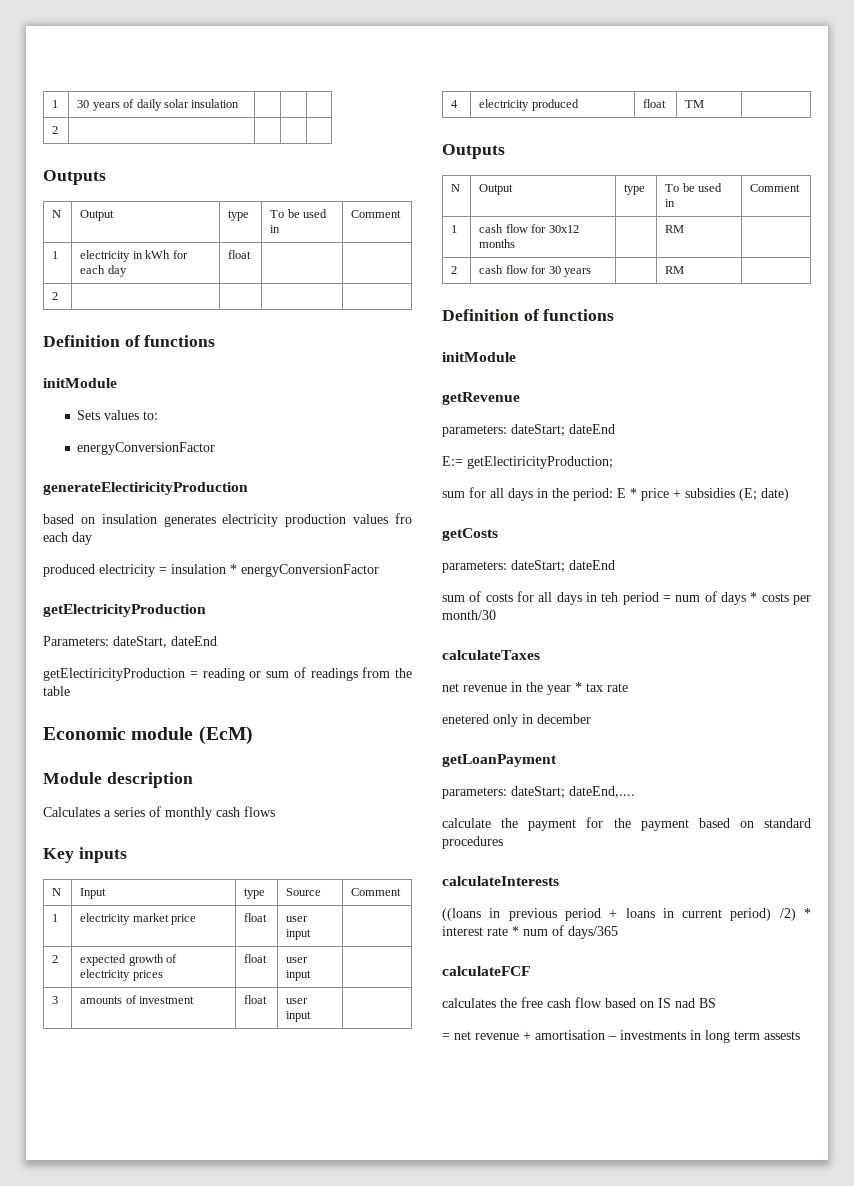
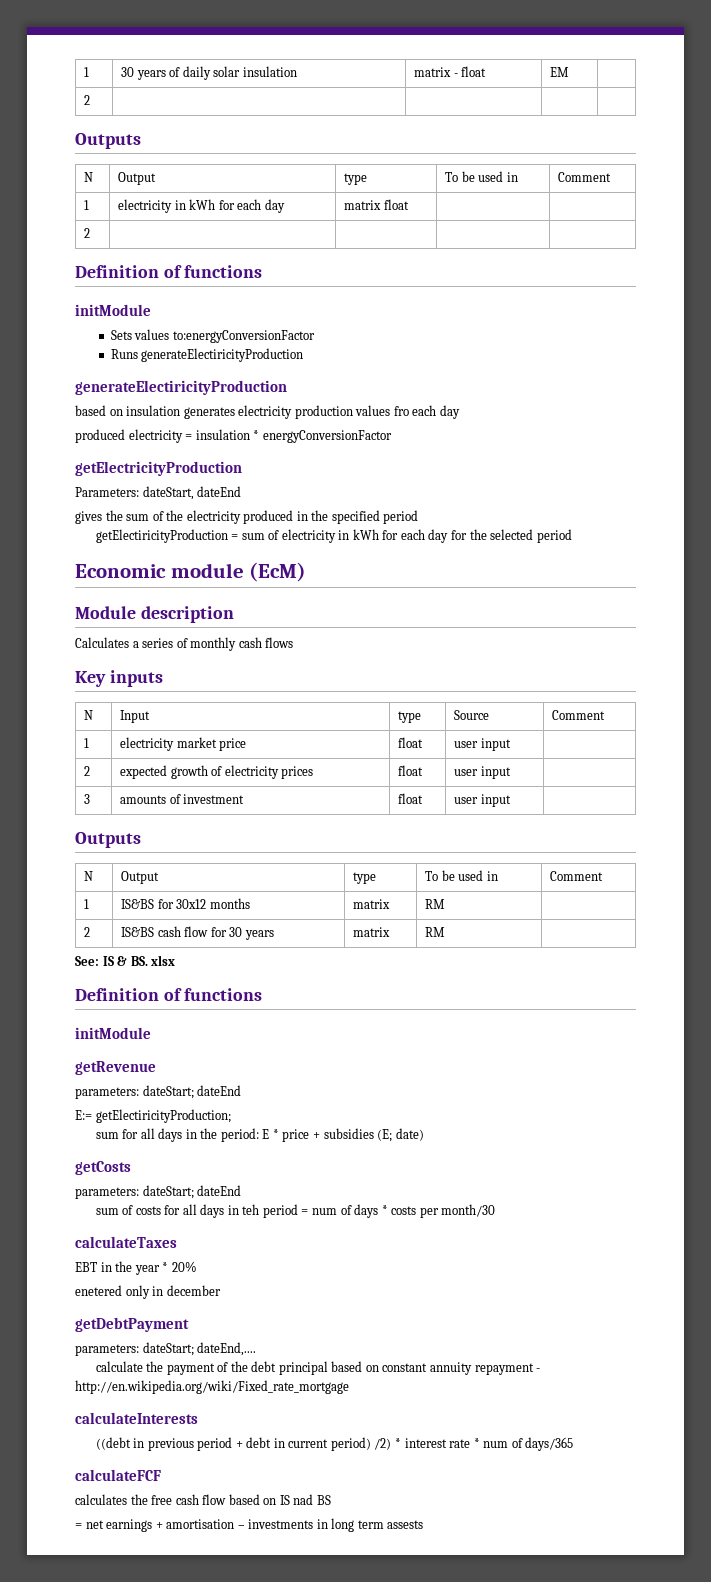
(240, 103) | -> [414,66,487,77] [550,67,570,77] matrix - float | EM
(127, 271) none -> [344,200,382,210] matrix
[143,411,159,420] [77,442,216,455] to: // energyConversionFactor -> [172,330,315,343] [110,348,304,362] to:energyConversionFactor // Runs generateElectiricityProduction
[43,667,412,681] [43,686,70,696] getElectiricityProduction = reading or sum of readings from the table -> [75,510,419,524] [95,529,572,543] gives the sum of the electricity produced in the specified period // getElectiricityProduction = sum of electricity in kWh for each day for the selected period
[451,100,459,108] [479,99,579,111] [643,99,667,108] [685,100,705,108] // 4 | electricity produced | float | TM | -> (511, 800) none
[479,224,528,233] cash flow -> [121,899,155,909] IS&BS
(516, 243) none -> [353,899,391,909] matrix
(458, 270) none -> [121,927,155,937] IS&BS
[665,266,685,274] | RM | -> [353,927,391,937] [425,927,446,937] [75,955,176,966] matrix | RM | // See: IS & BS. xlsx
[442,683,507,692] net revenue -> [75,1262,97,1272] EBT
[586,683,628,692] tax rate -> [171,1261,197,1272] 20%
[442,754,557,767] getLoanPayment -> [75,1317,189,1332] getDebtPayment
[586,817,811,831] [442,836,503,849] for the payment based on standard procedures -> [217,1361,541,1375] [75,1380,349,1394] of the debt principal based on constant annuity repayment - http://en.wikipedia.org/wiki/Fixed_rate_mortgage
[442,908,481,921] ((loans -> [95,1437,131,1450] ((debt
[625,908,655,918] loans -> [246,1437,272,1448] debt
[475,1033,519,1040] revenue -> [106,1519,153,1532] earnings

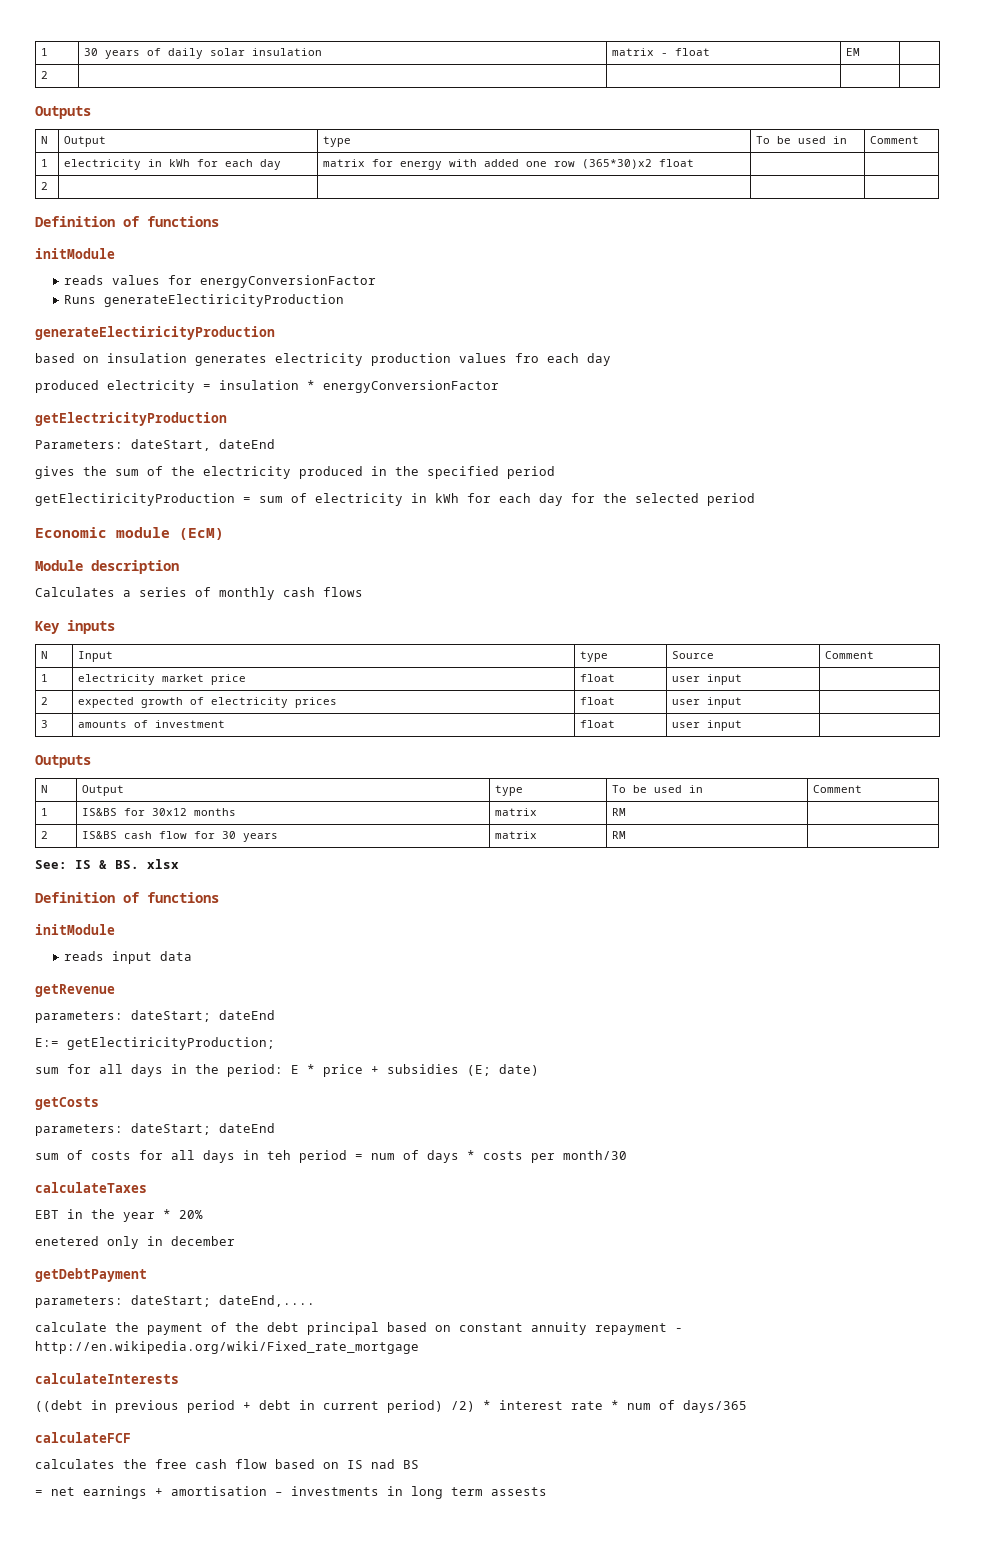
(382, 205) none -> [371,159,652,170] for energy with added one row (365*30)x2
[110,329,315,343] Sets values to:energyConversionFactor -> [64,275,377,288] reads values for energyConversionFactor
(151, 1033) none -> [64,951,193,964] // reads input data

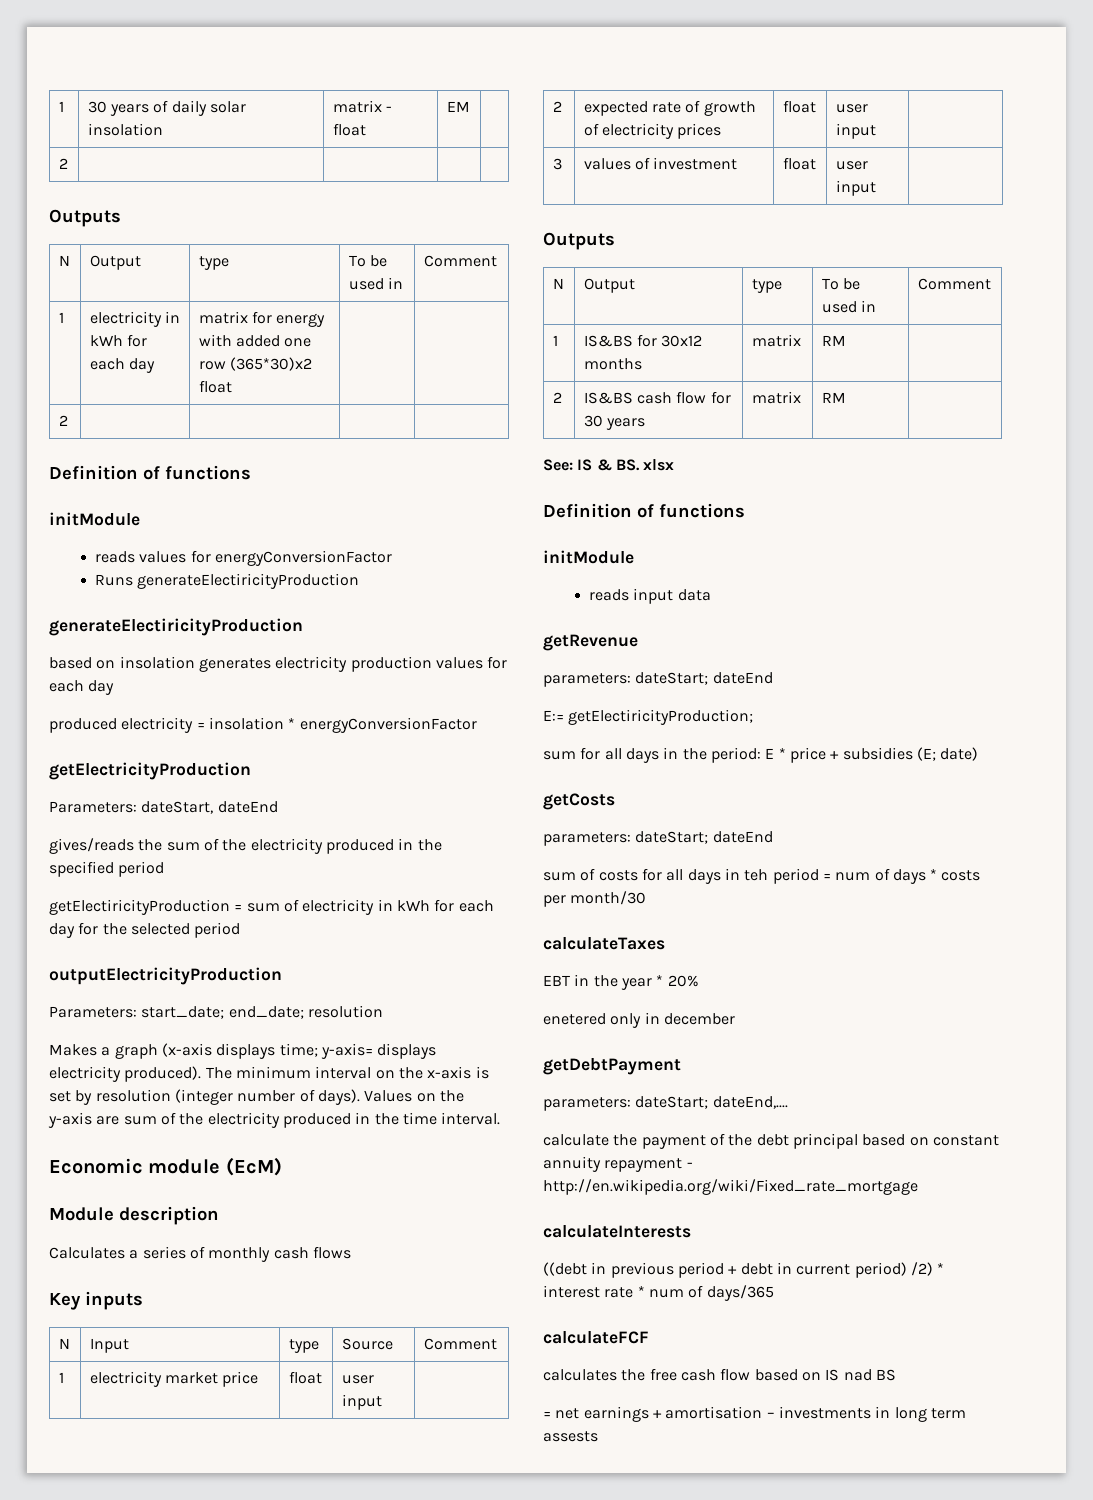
[251,48,322,56] insulation -> [87,123,163,136] insolation
[107,353,187,363] insulation -> [119,656,195,669] insolation
[515,353,539,363] fro -> [487,656,508,669] for
[219,380,299,390] insulation -> [208,717,284,730] insolation
[35,466,75,479] gives -> [49,838,134,854] gives/reads
(755, 499) none -> [49,967,282,985] [49,1005,383,1019] [49,1043,437,1059] [49,1066,489,1082] [49,1089,464,1105] [48,1112,501,1128] // outputElectricityProduction // Parameters: start_date; end_date; resolution // Makes a graph (x-axis displays time; y-axis= displays electricity produced). The minimum interval on the x-axis is set by resolution (integer number of days). Values on the y-axis are sum of the electricity produced in the time interval.
(134, 702) none -> [652,100,701,113] rate of
[77,720,127,728] amounts -> [583,158,631,170] values

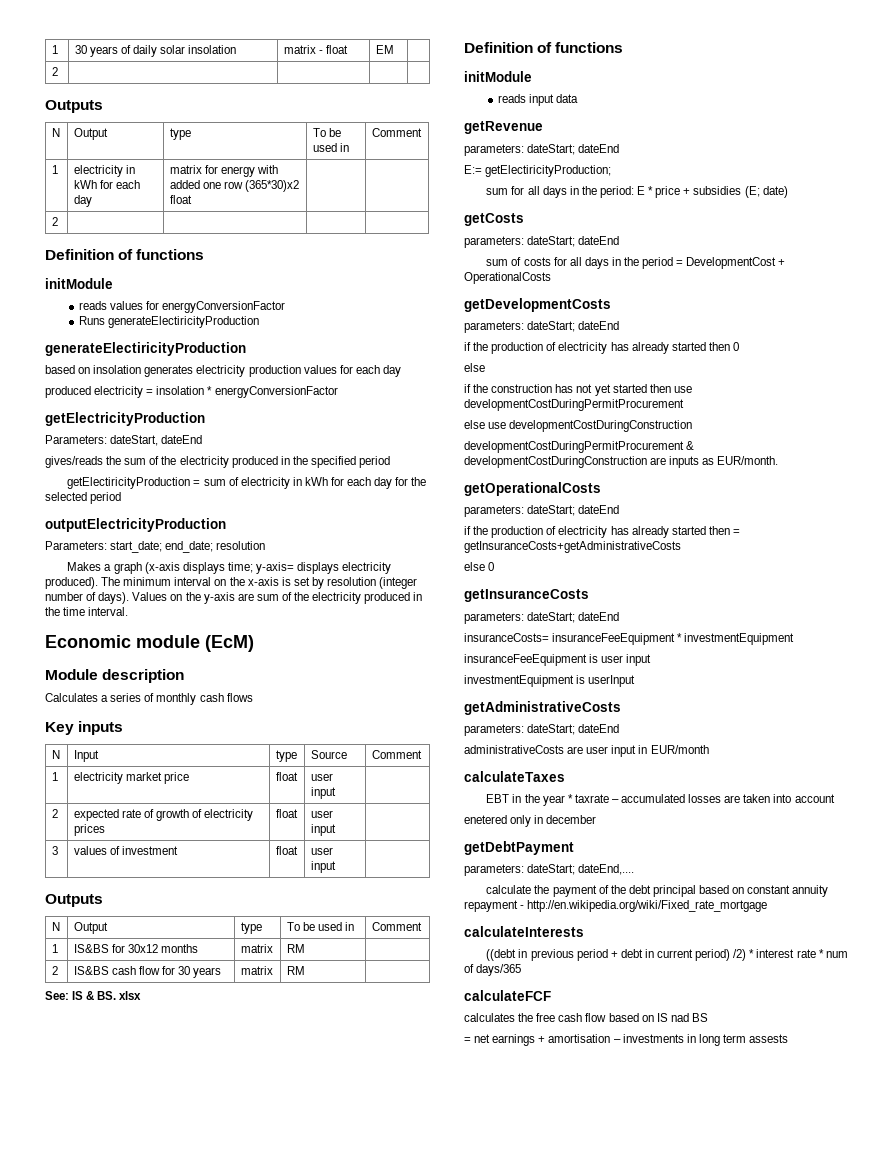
[744,869,769,881] teh -> [624,257,640,266] the
[835,868,981,884] [543,891,647,907] num of days * costs per month/30 -> [686,257,786,269] [464,272,551,284] [464,298,611,312] [464,321,620,333] [464,342,739,354] [464,363,485,372] [464,384,692,396] [464,399,684,411] [464,420,693,432] [464,441,695,453] [464,456,779,468] [464,482,601,496] [464,505,620,517] [464,526,740,538] [464,541,681,553] [464,562,495,571] [464,589,589,602] [464,612,620,624] [464,633,795,645] [464,654,652,666] [464,675,636,687] [464,701,621,715] [464,724,620,736] [464,745,709,757] DevelopmentCost + OperationalCosts // getDevelopmentCosts // parameters: dateStart; dateEnd // if the production of electricity has already started then 0 // else // if the construction has not yet started then use developmentCostDuringPermitProcurement // else use developmentCostDuringConstruction // developmentCostDuringPermitProcurement & developmentCostDuringConstruction are inputs as EUR/month. // getOperationalCosts // parameters: dateStart; dateEnd // if the production of electricity has already started then = getInsuranceCosts+getAdministrativeCosts // else 0 // getInsuranceCosts // parameters: dateStart; dateEnd // insuranceCosts= insuranceFeeEquipment * investmentEquipment // insuranceFeeEquipment is user input // investmentEquipment is userInput // getAdministrativeCosts // parameters: dateStart; dateEnd // administrativeCosts are user input in EUR/month
[667,975,699,987] 20% -> [574,794,835,803] taxrate – accumulated losses are taken into account

